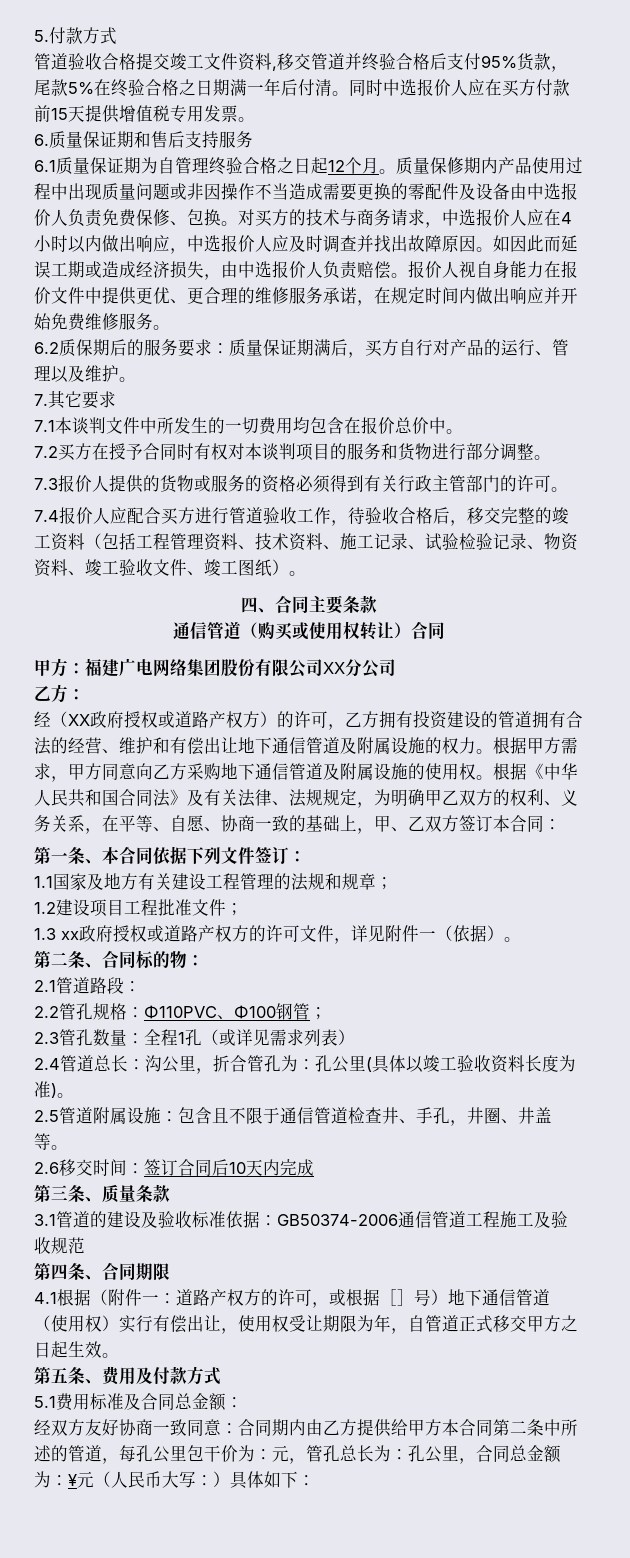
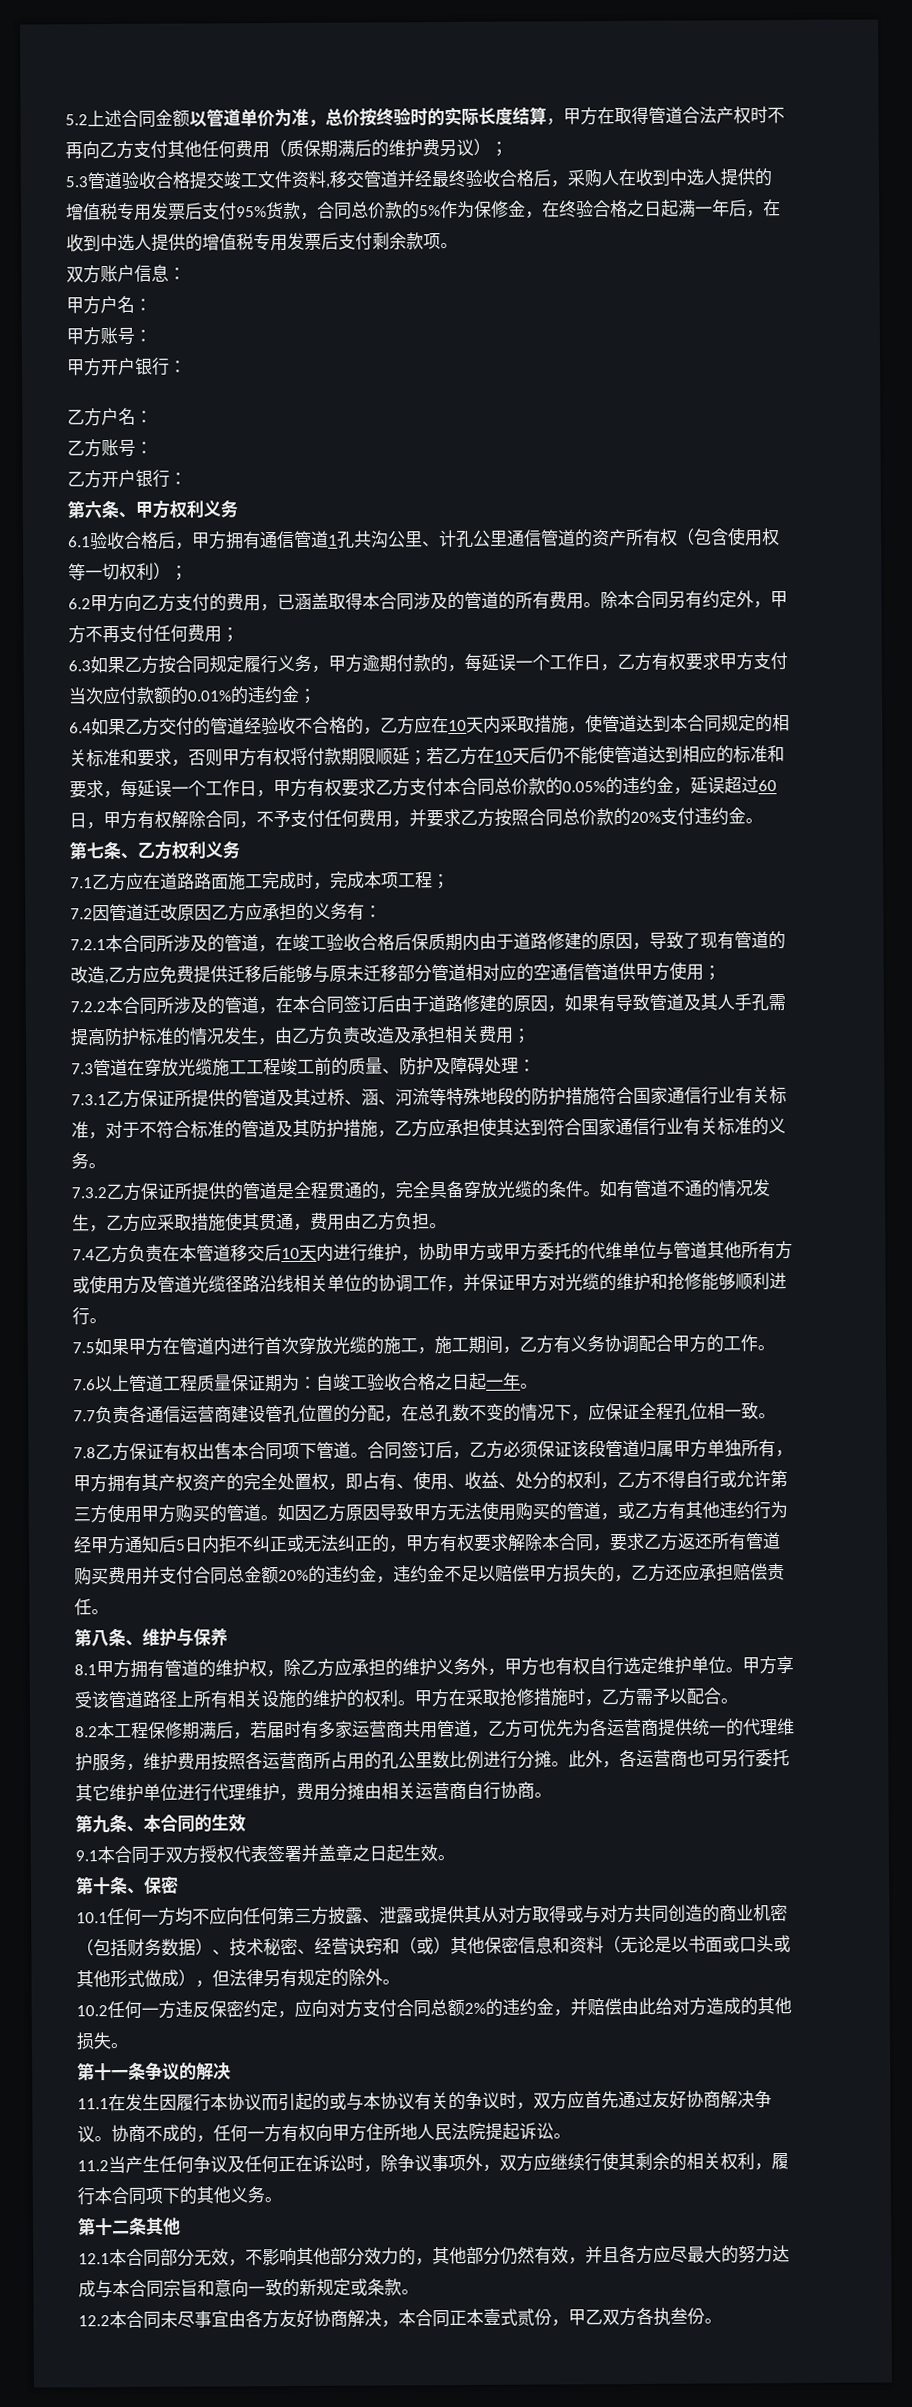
[34,27,117,45] 5.付款方式 // -> [65,106,785,128] [65,138,508,160] [65,176,88,188] 5.2上述合同金额以管道单价为准，总价按终验时的实际长度结算，甲方在取得管道合法产权时不再向乙方支付其他任何费用（质保期满后的维护费另议）； // 5.3
[362,53,568,72] [34,79,94,96] 终验合格后支付95%货款，尾款5% -> [414,168,772,188] [66,200,543,221] 经最终验收合格后，采购人在收到中选人提供的增值税专用发票后支付95%货款，合同总价款的5%作为保修金，
[213,79,230,96] 期 -> [661,199,679,217] 起
[298,79,570,97] [34,105,255,123] [34,131,253,149] [34,157,583,175] [34,183,578,201] [34,209,572,228] [34,235,578,254] [34,261,578,280] [34,287,578,306] [34,313,170,331] [34,339,569,358] [34,365,136,383] [34,391,116,409] [34,417,463,435] [34,443,551,461] [34,475,568,493] [34,507,569,526] [34,533,578,551] [34,559,306,577] [240,595,377,614] [172,621,445,640] [34,658,396,678] [34,684,85,703] [34,710,583,730] [34,737,578,755] [34,763,578,782] [34,789,578,808] [34,815,561,834] [34,846,68,864] 付清。同时中选报价人应在买方付款前15天提供增值税专用发票。 // 6.质量保证期和售后支持服务 // 6.1质量保证期为自管理终验合格之日起12个月。质量保修期内产品使用过程中出现质量问题或非因操作不当造成需要更换的零配件及设备由中选报价人负责免费保修、包换。对买方的技术与商务请求，中选报价人应在4小时以内做出响应，中选报价人应及时调查并找出故障原因。如因此而延误工期或造成经济损失，由中选报价人负责赔偿。报价人视自身能力在报价文件中提供更优、更合理的维修服务承诺，在规定时间内做出响应并开始免费维修服务。 // 6.2质保期后的服务要求：质量保证期满后，买方自行对产品的运行、管理以及维护。 // 7.其它要求 // 7.1本谈判文件中所发生的一切费用均包含在报价总价中。 // 7.2买方在授予合同时有权对本谈判项目的服务和货物进行部分调整。 // 7.3报价人提供的货物或服务的资格必须得到有关行政主管部门的许可。 // 7.4报价人应配合买方进行管道验收工作，待验收合格后，移交完整的竣工资料（包括工程管理资料、技术资料、施工记录、试验检验记录、物资资料、竣工验收文件、竣工图纸）。 // 四、合同主要条款 // 通信管道（购买或使用权转让）合同 // 甲方：福建广电网络集团股份有限公司XX分公司 // 乙方： // 经（XX政府授权或道路产权方）的许可，乙方拥有投资建设的管道拥有合法的经营、维护和有偿出让地下通信管道及附属设施的权力。根据甲方需求，甲方同意向乙方采购地下通信管道及附属设施的使用权。根据《中华人民共和国合同法》及有关法律、法规规定，为明确甲乙双方的权利、义务关系，在平等、自愿、协商一致的基础上，甲、乙双方签订本合同： // 第一 -> [746,199,781,218] [66,232,458,253] [66,264,186,284] [66,295,152,315] [66,326,152,346] [66,357,187,377] [67,407,153,427] [67,438,153,458] [67,469,187,489] [67,499,238,519] [68,527,780,551] [68,562,188,581] [68,590,788,613] [68,624,239,644] [68,652,788,674] [68,685,317,705] [69,714,790,736] [69,745,785,768] [69,776,777,799] [69,807,763,830] [69,840,240,860] [70,871,450,892] [70,902,382,922] [70,931,786,953] [70,961,721,985] [70,993,786,1015] [70,1025,531,1047] [71,1056,536,1077] [71,1086,787,1108] [71,1117,786,1140] [71,1152,106,1170] [71,1179,770,1201] [72,1212,447,1233] [72,1241,793,1264] [72,1272,787,1295] [72,1307,107,1326] [72,1334,775,1356] [73,1372,538,1393] [73,1402,776,1424] [73,1439,793,1462] [73,1470,788,1493] [73,1501,788,1524] [73,1532,781,1555] [74,1563,785,1586] [74,1598,109,1616] [74,1627,228,1647] [74,1656,794,1679] [74,1687,738,1709] [75,1718,795,1740] [75,1749,790,1772] [75,1781,552,1802] [75,1814,110,1834] ，在收到中选人提供的增值税专用发票后支付剩余款项。 // 双方账户信息： // 甲方户名： // 甲方账号： // 甲方开户银行： // 乙方户名： // 乙方账号： // 乙方开户银行： // 第六条、甲方权利义务 // 6.1验收合格后，甲方拥有通信管道1孔共沟公里、计孔公里通信管道的资产所有权（包含使用权等一切权利）； // 6.2甲方向乙方支付的费用，已涵盖取得本合同涉及的管道的所有费用。除本合同另有约定外，甲方不再支付任何费用； // 6.3如果乙方按合同规定履行义务，甲方逾期付款的，每延误一个工作日，乙方有权要求甲方支付当次应付款额的0.01%的违约金； // 6.4如果乙方交付的管道经验收不合格的，乙方应在10天内采取措施，使管道达到本合同规定的相关标准和要求，否则甲方有权将付款期限顺延；若乙方在10天后仍不能使管道达到相应的标准和要求，每延误一个工作日，甲方有权要求乙方支付本合同总价款的0.05%的违约金，延误超过60日，甲方有权解除合同，不予支付任何费用，并要求乙方按照合同总价款的20%支付违约金。 // 第七条、乙方权利义务 // 7.1乙方应在道路路面施工完成时，完成本项工程； // 7.2因管道迁改原因乙方应承担的义务有： // 7.2.1本合同所涉及的管道，在竣工验收合格后保质期内由于道路修建的原因，导致了现有管道的改造,乙方应免费提供迁移后能够与原未迁移部分管道相对应的空通信管道供甲方使用； // 7.2.2本合同所涉及的管道，在本合同签订后由于道路修建的原因，如果有导致管道及其人手孔需提高防护标准的情况发生，由乙方负责改造及承担相关费用； // 7.3管道在穿放光缆施工工程竣工前的质量、防护及障碍处理： // 7.3.1乙方保证所提供的管道及其过桥、涵、河流等特殊地段的防护措施符合国家通信行业有关标准，对于不符合标准的管道及其防护措施，乙方应承担使其达到符合国家通信行业有关标准的义务。 // 7.3.2乙方保证所提供的管道是全程贯通的，完全具备穿放光缆的条件。如有管道不通的情况发生，乙方应采取措施使其贯通，费用由乙方负担。 // 7.4乙方负责在本管道移交后10天内进行维护，协助甲方或甲方委托的代维单位与管道其他所有方或使用方及管道光缆径路沿线相关单位的协调工作，并保证甲方对光缆的维护和抢修能够顺利进行。 // 7.5如果甲方在管道内进行首次穿放光缆的施工，施工期间，乙方有义务协调配合甲方的工作。 // 7.6以上管道工程质量保证期为：自竣工验收合格之日起一年。 // 7.7负责各通信运营商建设管孔位置的分配，在总孔数不变的情况下，应保证全程孔位相一致。 // 7.8乙方保证有权出售本合同项下管道。合同签订后，乙方必须保证该段管道归属甲方单独所有，甲方拥有其产权资产的完全处置权，即占有、使用、收益、处分的权利，乙方不得自行或允许第三方使用甲方购买的管道。如因乙方原因导致甲方无法使用购买的管道，或乙方有其他违约行为经甲方通知后5日内拒不纠正或无法纠正的，甲方有权要求解除本合同，要求乙方返还所有管道购买费用并支付合同总金额20%的违约金，违约金不足以赔偿甲方损失的，乙方还应承担赔偿责任。 // 第八条、维护与保养 // 8.1甲方拥有管道的维护权，除乙方应承担的维护义务外，甲方也有权自行选定维护单位。甲方享受该管道路径上所有相关设施的维护的权利。甲方在采取抢修措施时，乙方需予以配合。 // 8.2本工程保修期满后，若届时有多家运营商共用管道，乙方可优先为各运营商提供统一的代理维护服务，维护费用按照各运营商所占用的孔公里数比例进行分摊。此外，各运营商也可另行委托其它维护单位进行代理维护，费用分摊由相关运营商自行协商。 // 第九
[153,846,306,865] [34,873,393,891] [34,899,243,917] [34,925,521,944] [34,950,204,968] [34,977,141,994] [34,1003,327,1020] [34,1029,355,1046] [34,1055,576,1074] [34,1081,74,1098] [34,1107,552,1126] [34,1133,68,1150] [34,1159,314,1176] [34,1184,170,1203] [34,1211,568,1228] [34,1237,85,1254] [34,1262,170,1280] [34,1289,550,1308] [34,1314,578,1334] [34,1341,119,1358] [34,1366,221,1385] [34,1393,243,1411] [34,1419,578,1437] [34,1445,561,1464] [34,1471,315,1489] 依据下列文件签订： // 1.1国家及地方有关建设工程管理的法规和规章； // 1.2建设项目工程批准文件； // 1.3 xx政府授权或道路产权方的许可文件，详见附件一（依据）。 // 第二条、合同标的物： // 2.1管道路段： // 2.2管孔规格：Φ110PVC、Φ100钢管； // 2.3管孔数量：全程1孔（或详见需求列表） // 2.4管道总长：沟公里，折合管孔为：孔公里(具体以竣工验收资料长度为准)。 // 2.5管道附属设施：包含且不限于通信管道检查井、手孔，井圈、井盖等。 // 2.6移交时间：签订合同后10天内完成 // 第三条、质量条款 // 3.1管道的建设及验收标准依据：GB50374-2006通信管道工程施工及验收规范 // 第四条、合同期限 // 4.1根据（附件一：道路产权方的许可，或根据［］号）地下通信管道（使用权）实行有偿出让，使用权受让期限为年，自管道正式移交甲方之日起生效。 // 第五条、费用及付款方式 // 5.1费用标准及合同总金额： // 经双方友好协商一致同意：合同期内由乙方提供给甲方本合同第二条中所述的管道，每孔公里包干价为：元，管孔总长为：孔公里，合同总金额为：¥元（人民币大写：）具体如下： -> [194,1814,246,1832] [75,1844,455,1864] [75,1875,179,1895] [76,1904,788,1926] [76,1935,791,1957] [76,1968,400,1988] [76,1997,792,2019] [76,2032,129,2051] [77,2061,231,2081] [77,2090,772,2112] [77,2122,571,2143] [77,2152,789,2174] [77,2186,282,2206] [78,2216,181,2236] [78,2245,790,2267] [78,2278,419,2299] [78,2307,722,2329] 的生效 // 9.1本合同于双方授权代表签署并盖章之日起生效。 // 第十条、保密 // 10.1任何一方均不应向任何第三方披露、泄露或提供其从对方取得或与对方共同创造的商业机密（包括财务数据）、技术秘密、经营诀窍和（或）其他保密信息和资料（无论是以书面或口头或其他形式做成），但法律另有规定的除外。 // 10.2任何一方违反保密约定，应向对方支付合同总额2%的违约金，并赔偿由此给对方造成的其他损失。 // 第十一条争议的解决 // 11.1在发生因履行本协议而引起的或与本协议有关的争议时，双方应首先通过友好协商解决争议。协商不成的，任何一方有权向甲方住所地人民法院提起诉讼。 // 11.2当产生任何争议及任何正在诉讼时，除争议事项外，双方应继续行使其剩余的相关权利，履行本合同项下的其他义务。 // 第十二条其他 // 12.1本合同部分无效，不影响其他部分效力的，其他部分仍然有效，并且各方应尽最大的努力达成与本合同宗旨和意向一致的新规定或条款。 // 12.2本合同未尽事宜由各方友好协商解决，本合同正本壹式贰份，甲乙双方各执叁份。

